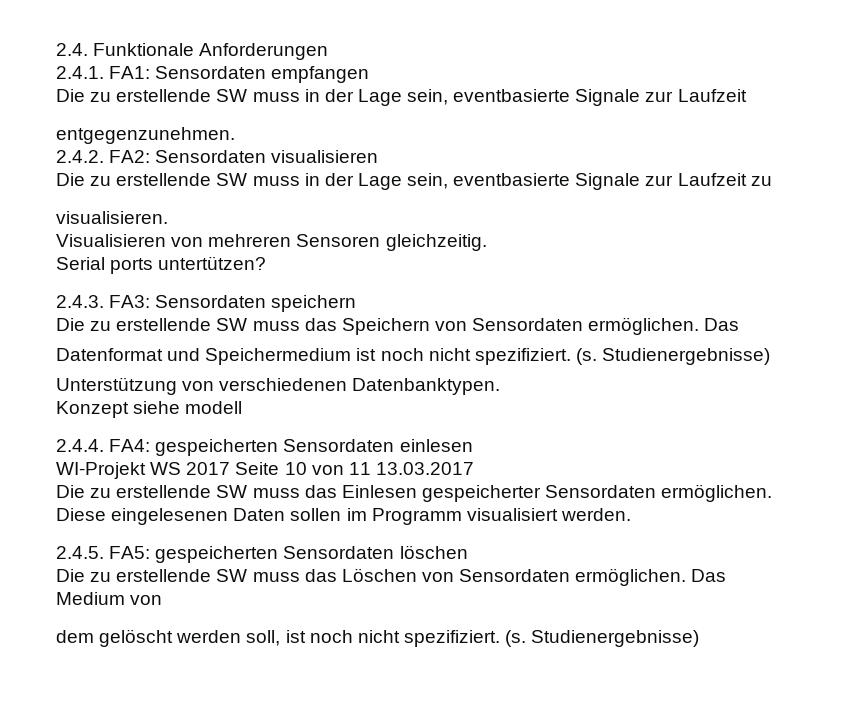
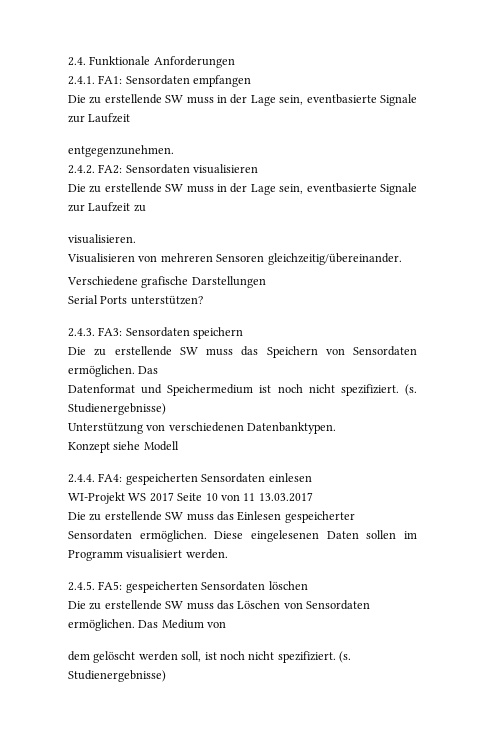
[385,234,487,251] gleichzeitig. -> [267,253,402,265] [67,276,266,288] gleichzeitig/übereinander. // Verschiedene grafische Darstellungen
[110,256,267,274] ports untertützen? -> [100,295,203,305] Ports unterstützen?
[185,401,243,414] modell -> [143,441,179,451] Modell

